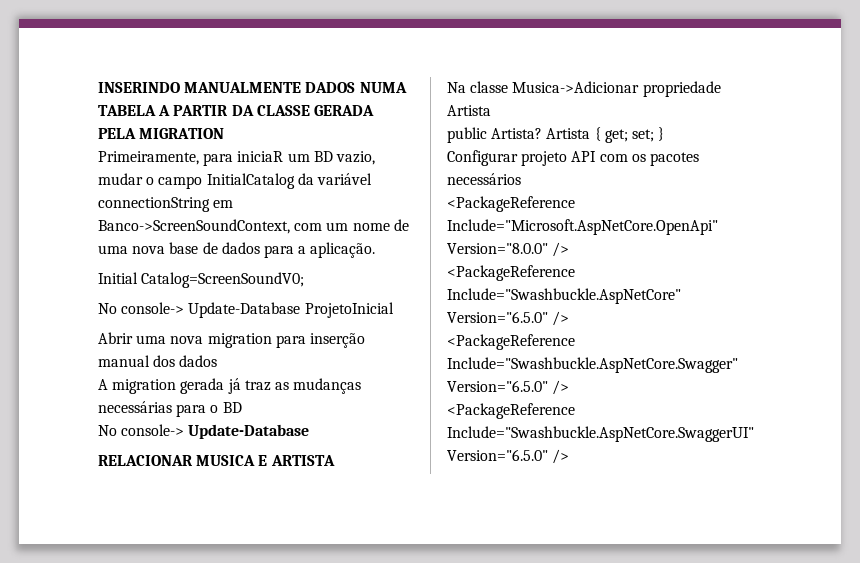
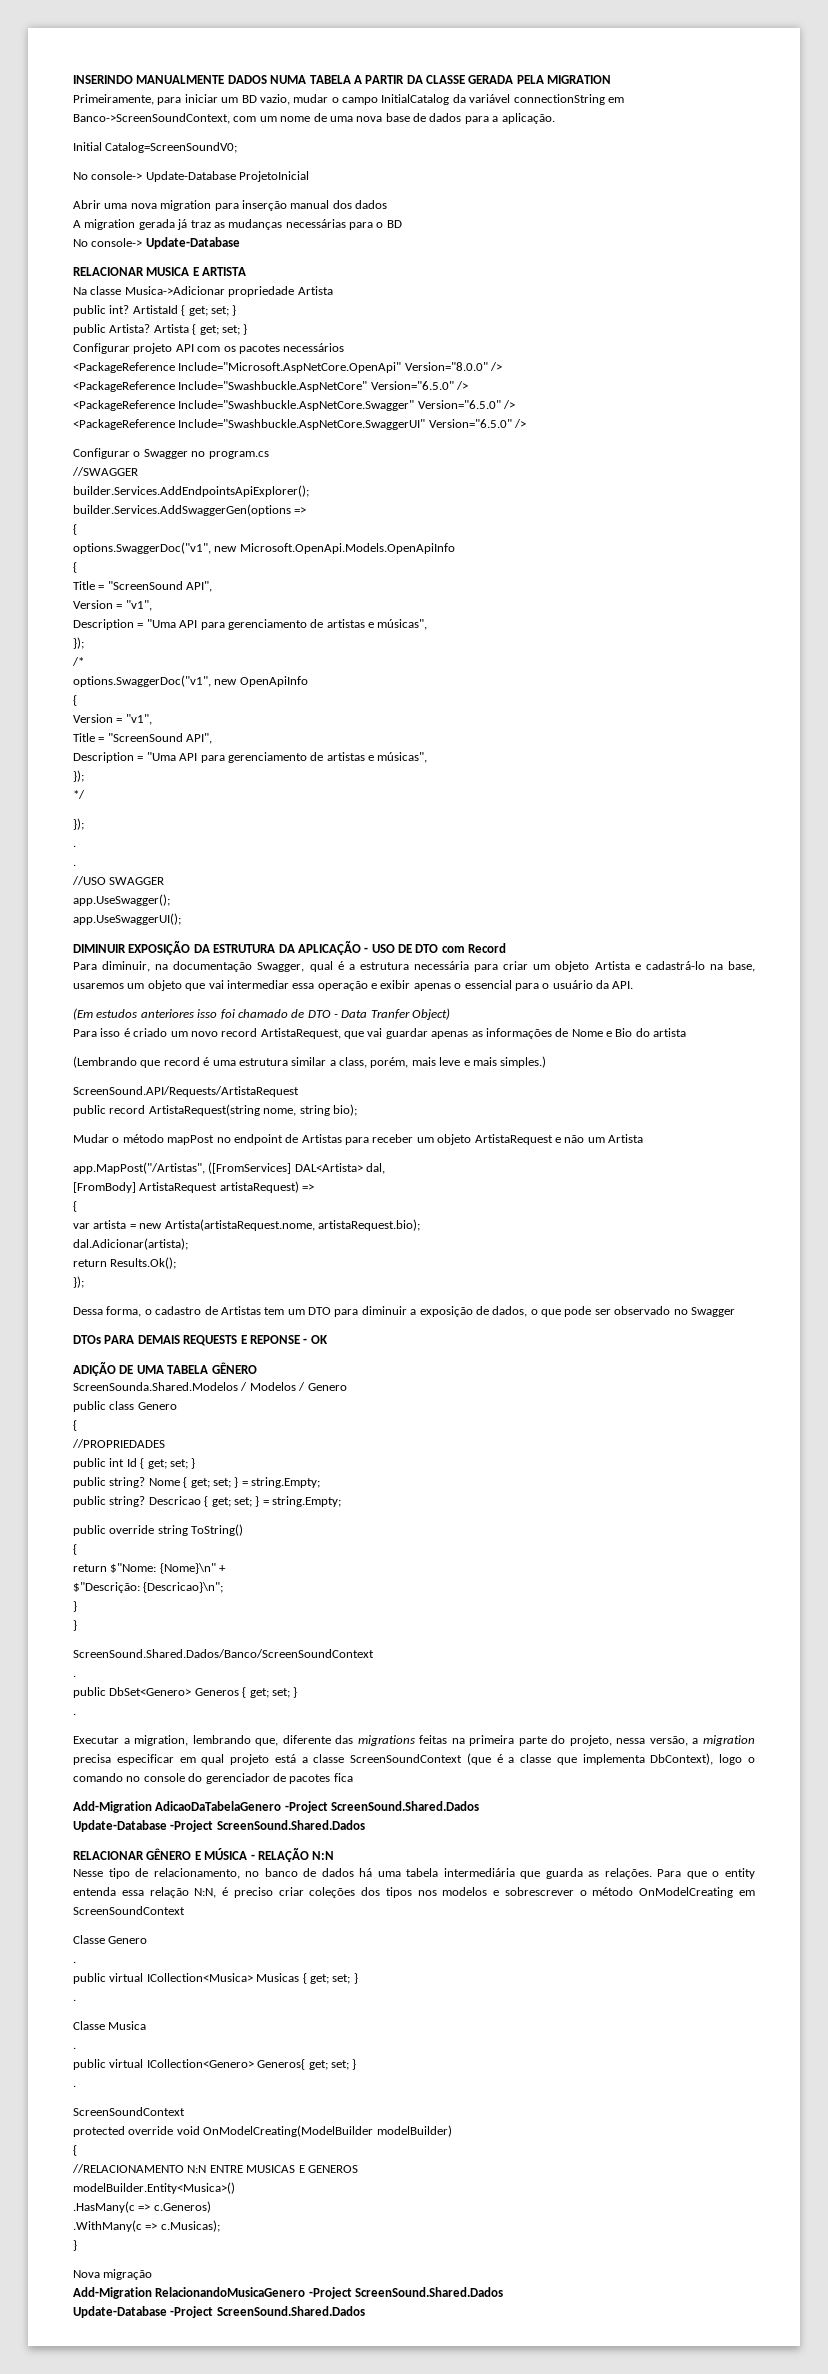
[237,151,284,162] iniciaR -> [184,94,218,103] iniciar
(491, 110) none -> [73,305,237,316] // public int? ArtistaId { get; set; }
(570, 456) none -> [73,448,269,459] [72,467,138,476] [73,485,309,497] [73,504,307,516] [73,524,77,535] [73,542,455,554] [73,562,77,573] [73,581,213,592] [73,600,152,611] [73,619,428,630] [73,637,84,649] [72,657,84,666] [73,675,308,687] [73,695,77,706] [73,714,152,725] [73,733,213,744] [73,752,428,763] [73,770,84,782] [73,790,85,799] [73,818,84,830] [73,845,76,847] [73,864,76,866] [72,876,165,885] [73,894,170,906] [73,913,181,925] [73,940,507,955] [73,961,755,972] [73,980,634,991] [73,1008,451,1020] [73,1028,687,1039] [73,1056,547,1068] [73,1086,299,1097] [73,1104,357,1116] [73,1134,643,1145] [73,1162,386,1174] [73,1181,315,1193] [73,1201,77,1212] [73,1219,420,1231] [73,1238,188,1250] [73,1257,177,1269] [73,1276,84,1288] [73,1306,735,1317] [73,1335,328,1346] [73,1361,257,1376] [73,1382,347,1391] [73,1401,177,1412] [73,1420,77,1431] [72,1439,165,1448] [73,1458,196,1469] [73,1477,320,1488] [73,1496,341,1507] [73,1524,244,1536] [73,1544,77,1555] [73,1563,227,1574] [73,1582,224,1593] [73,1601,77,1612] [73,1620,77,1631] [73,1649,374,1658] [73,1675,76,1677] [73,1687,298,1698] [73,1713,76,1715] [73,1735,755,1746] [73,1753,755,1765] [73,1773,353,1784] [73,1801,480,1813] [73,1820,365,1832] [73,1847,335,1862] [73,1868,755,1879] [73,1887,755,1898] [73,1906,185,1915] [73,1935,148,1944] [73,1961,76,1963] [73,1973,358,1984] [73,1999,76,2001] [73,2021,147,2030] [73,2047,76,2049] [73,2059,357,2070] [73,2085,76,2087] [73,2107,185,2116] [73,2125,452,2137] [73,2145,77,2156] [72,2164,358,2173] [73,2182,235,2194] [73,2201,211,2213] [73,2220,220,2232] [73,2240,77,2251] [73,2269,153,2280] [73,2287,504,2299] [73,2306,365,2318] // Configurar o Swagger no program.cs // //SWAGGER // builder.Services.AddEndpointsApiExplorer(); // builder.Services.AddSwaggerGen(options => // { // options.SwaggerDoc("v1", new Microsoft.OpenApi.Models.OpenApiInfo // { // Title = "ScreenSound API", // Version = "v1", // Description = "Uma API para gerenciamento de artistas e músicas", // }); // /* // options.SwaggerDoc("v1", new OpenApiInfo // { // Version = "v1", // Title = "ScreenSound API", // Description = "Uma API para gerenciamento de artistas e músicas", // }); // */ // }); // . // . // //USO SWAGGER // app.UseSwagger(); // app.UseSwaggerUI(); // DIMINUIR EXPOSIÇÃO DA ESTRUTURA DA APLICAÇÃO - USO DE DTO com Record // Para diminuir, na documentação Swagger, qual é a estrutura necessária para criar um objeto Artista e cadastrá-lo na base, usaremos um objeto que vai intermediar essa operação e exibir apenas o essencial para o usuário da API. // (Em estudos anteriores isso foi chamado de DTO - Data Tranfer Object) // Para isso é criado um novo record ArtistaRequest, que vai guardar apenas as informações de Nome e Bio do artista // (Lembrando que record é uma estrutura similar a class, porém, mais leve e mais simples.) // ScreenSound.API/Requests/ArtistaRequest // public record ArtistaRequest(string nome, string bio); // Mudar o método mapPost no endpoint de Artistas para receber um objeto ArtistaRequest e não um Artista // app.MapPost("/Artistas", ([FromServices] DAL<Artista> dal, // [FromBody] ArtistaRequest artistaRequest) => // { // var artista = new Artista(artistaRequest.nome, artistaRequest.bio); // dal.Adicionar(artista); // return Results.Ok(); // }); // Dessa forma, o cadastro de Artistas tem um DTO para diminuir a exposição de dados, o que pode ser observado no Swagger // DTOs PARA DEMAIS REQUESTS E REPONSE - OK // ADIÇÃO DE UMA TABELA GÊNERO // ScreenSounda.Shared.Modelos / Modelos / Genero // public class Genero // { // //PROPRIEDADES // public int Id { get; set; } // public string? Nome { get; set; } = string.Empty; // public string? Descricao { get; set; } = string.Empty; // public override string ToString() // { // return $"Nome: {Nome}\n" + // $"Descrição: {Descricao}\n"; // } // } // ScreenSound.Shared.Dados/Banco/ScreenSoundContext // . // public DbSet<Genero> Generos { get; set; } // . // Executar a migration, lembrando que, diferente das migrations feitas na primeira parte do projeto, nessa versão, a migration precisa especificar em qual projeto está a classe ScreenSoundContext (que é a classe que implementa DbContext), logo o comando no console do gerenciador de pacotes fica // Add-Migration AdicaoDaTabelaGenero -Project ScreenSound.Shared.Dados // Update-Database -Project ScreenSound.Shared.Dados // RELACIONAR GÊNERO E MÚSICA - RELAÇÃO N:N // Nesse tipo de relacionamento, no banco de dados há uma tabela intermediária que guarda as relações. Para que o entity entenda essa relação N:N, é preciso criar coleções dos tipos nos modelos e sobrescrever o método OnModelCreating em ScreenSoundContext // Classe Genero // . // public virtual ICollection<Musica> Musicas { get; set; } // . // Classe Musica // . // public virtual ICollection<Genero> Generos{ get; set; } // . // ScreenSoundContext // protected override void OnModelCreating(ModelBuilder modelBuilder) // { // //RELACIONAMENTO N:N ENTRE MUSICAS E GENEROS // modelBuilder.Entity<Musica>() // .HasMany(c => c.Generos) // .WithMany(c => c.Musicas); // } // Nova migração // Add-Migration RelacionandoMusicaGenero -Project ScreenSound.Shared.Dados // Update-Database -Project ScreenSound.Shared.Dados

